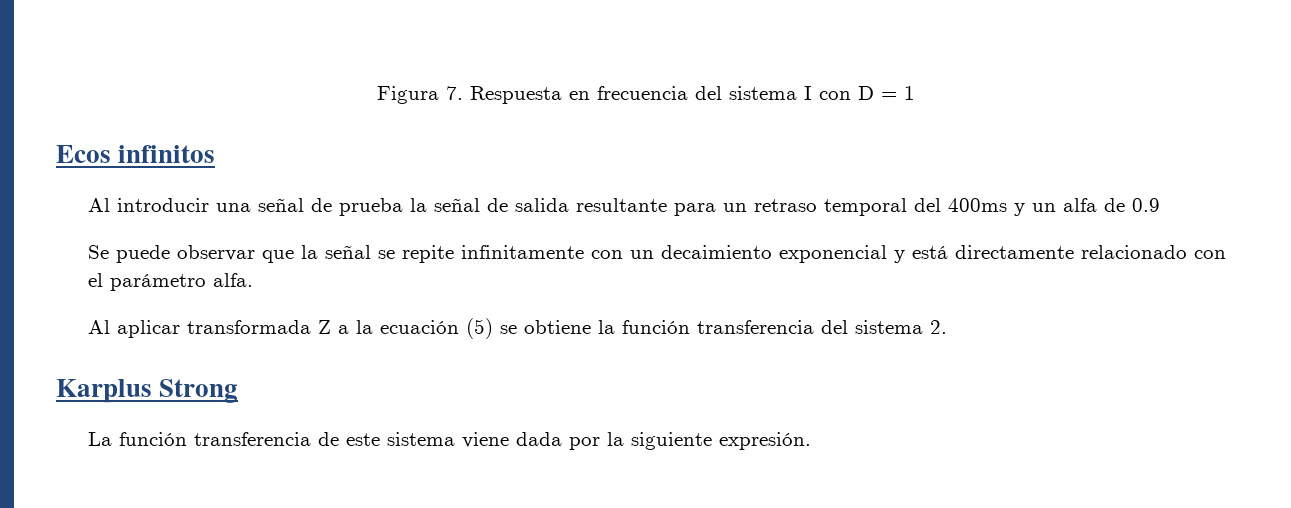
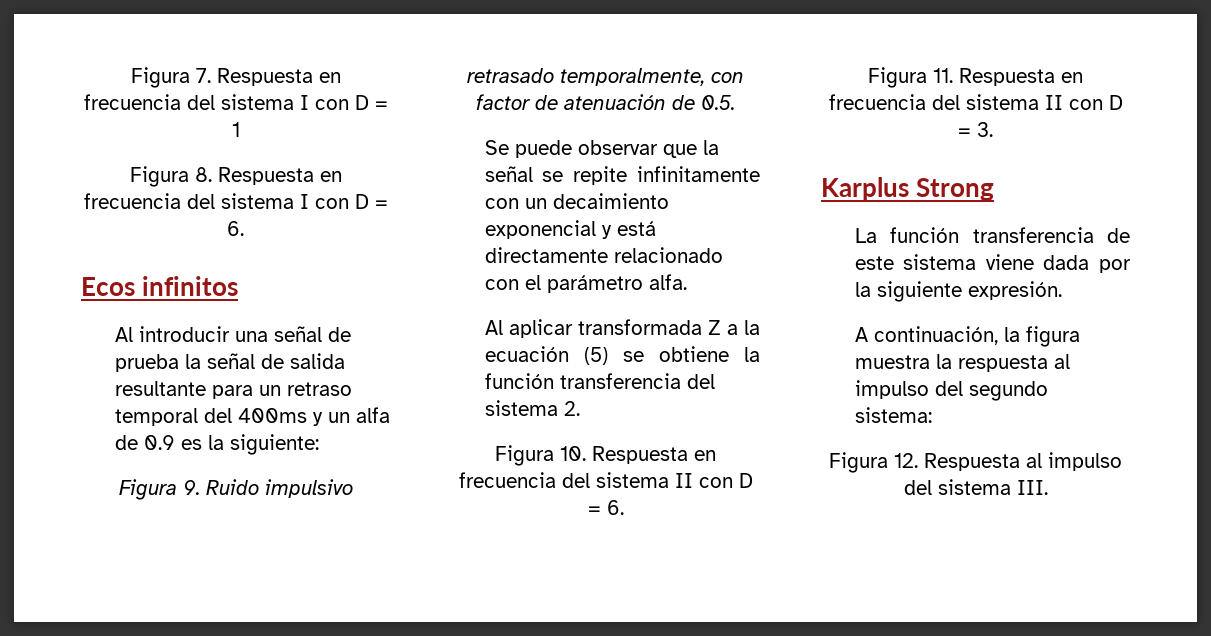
(915, 93) none -> [129,166,342,187] [83,193,388,209] [227,221,244,236] // Figura 8. Respuesta en frecuencia del sistema I con D = 6.
(1161, 205) none -> [180,434,319,455] [118,479,353,500] [467,68,744,86] [476,94,735,110] es la siguiente: // Figura 9. Ruido impulsivo retrasado temporalmente, con factor de atenuación de 0.5.
(948, 327) none -> [495,445,716,466] [458,472,753,488] [587,500,624,515] [868,67,1083,88] [828,94,1123,110] [958,122,993,137] // Figura 10. Respuesta en frecuencia del sistema II con D = 6. // Figura 11. Respuesta en frecuencia del sistema II con D = 3.
(812, 441) none -> [854,326,1080,347] [854,354,1070,372] [854,380,1048,401] [854,407,932,423] [829,452,1122,473] [903,479,1048,495] // A continuación, la figura muestra la respuesta al impulso del segundo sistema: // Figura 12. Respuesta al impulso del sistema III.

